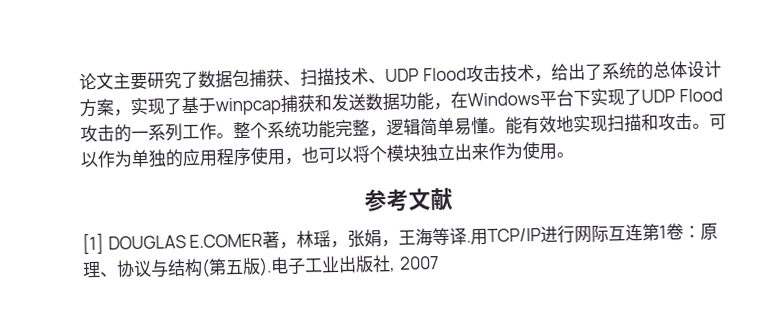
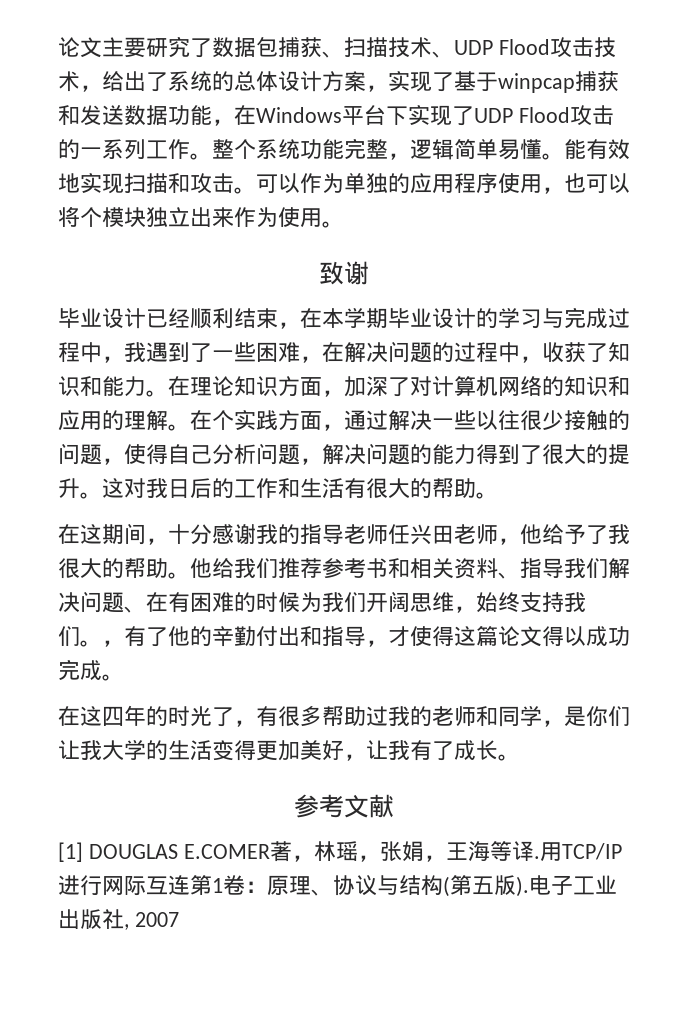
(574, 155) none -> [319,261,369,285] [58,307,630,329] [58,341,630,363] [58,376,630,397] [58,410,630,431] [58,443,630,465] [58,478,498,499] [58,523,630,545] [58,558,630,579] [58,591,586,613] [58,626,630,647] [58,659,124,681] [58,705,630,727] [58,740,520,761] // 致谢 // 毕业设计已经顺利结束，在本学期毕业设计的学习与完成过程中，我遇到了一些困难，在解决问题的过程中，收获了知识和能力。在理论知识方面，加深了对计算机网络的知识和应用的理解。在个实践方面，通过解决一些以往很少接触的问题，使得自己分析问题，解决问题的能力得到了很大的提升。这对我日后的工作和生活有很大的帮助。 // 在这期间，十分感谢我的指导老师任兴田老师，他给予了我很大的帮助。他给我们推荐参考书和相关资料、指导我们解决问题、在有困难的时候为我们开阔思维，始终支持我们。，有了他的辛勤付出和指导，才使得这篇论文得以成功完成。 // 在这四年的时光了，有很多帮助过我的老师和同学，是你们让我大学的生活变得更加美好，让我有了成长。

